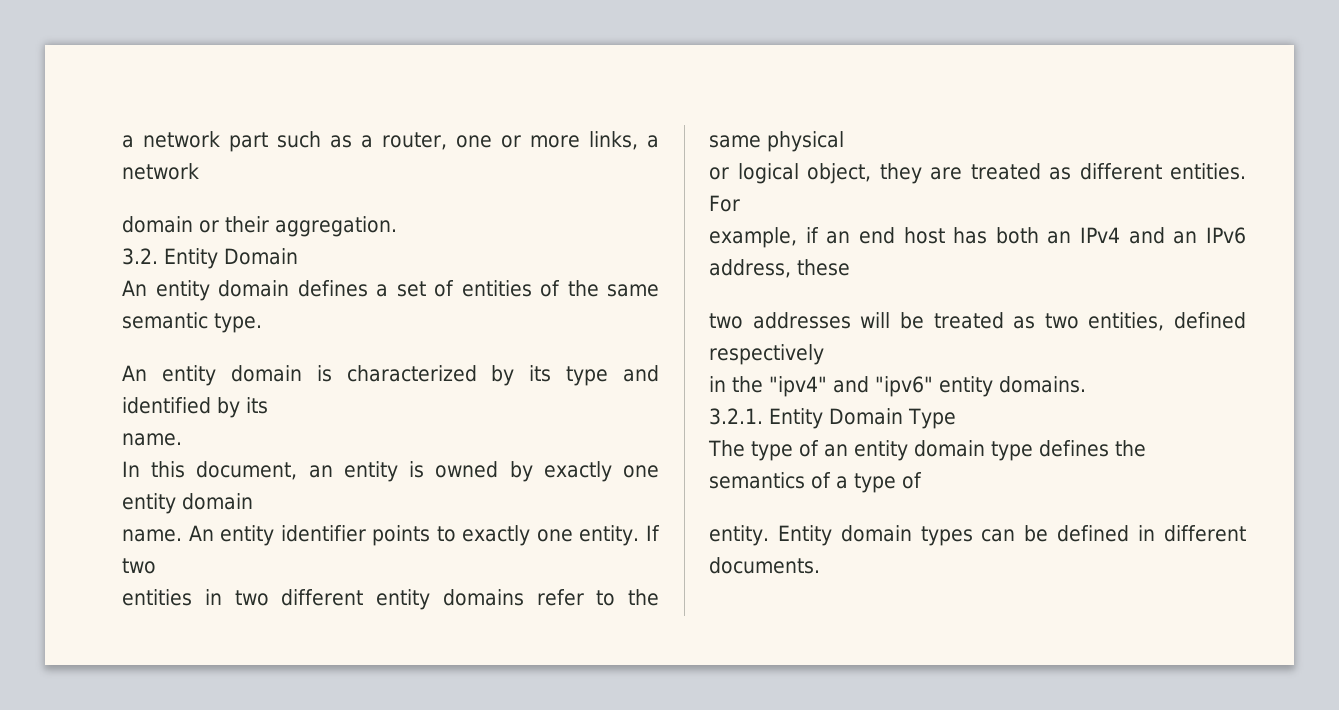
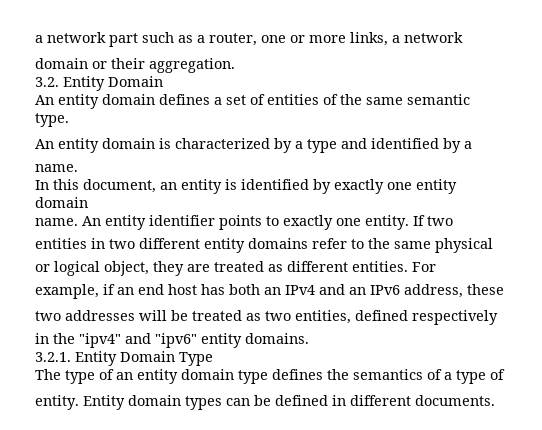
[529,365,552,382] its -> [295,141,303,149] a
[246,397,268,414] its -> [464,141,472,149] a
[435,461,499,478] owned -> [241,179,309,190] identified

